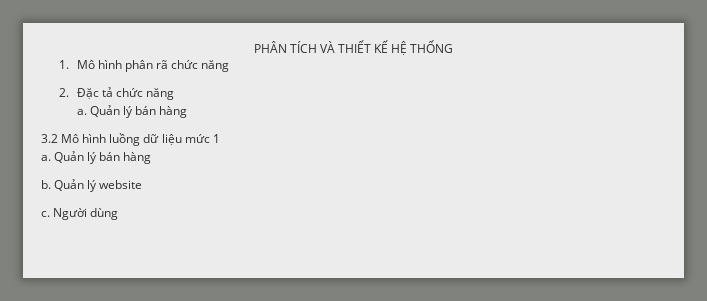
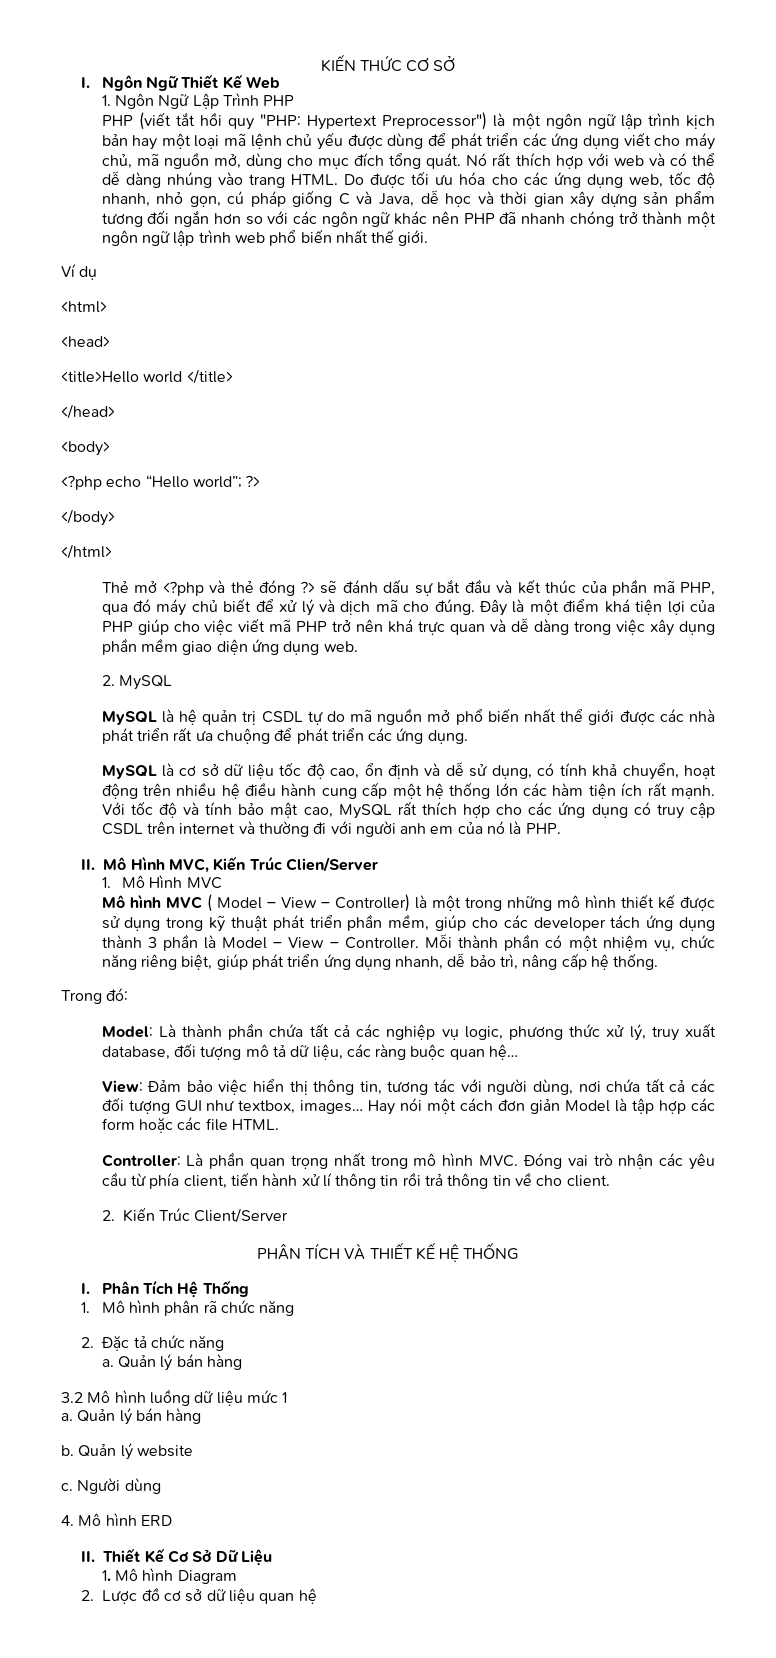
(253, 47) none -> [320,54,456,72] [81,74,280,91] [101,93,295,109] [101,112,716,130] [101,132,715,150] [101,152,715,169] [101,171,715,188] [101,190,716,208] [101,210,717,227] [101,229,429,246] [61,264,98,280] [61,301,107,313] [61,336,110,347] [61,369,233,384] [61,404,115,419] [61,441,110,456] [61,475,261,490] [61,509,115,526] [61,544,112,559] [101,579,715,596] [101,598,716,616] [101,618,716,636] [101,638,358,655] [101,675,172,690] [101,708,715,725] [101,727,468,744] [101,762,716,780] [101,782,715,799] [101,801,715,819] [101,821,561,837] [81,856,378,873] [101,875,222,889] [101,894,715,912] [101,914,715,932] [101,934,716,951] [101,953,659,970] [61,988,129,1004] [101,1023,717,1041] [101,1043,519,1060] [101,1078,715,1095] [101,1097,716,1115] [101,1117,279,1133] [101,1152,715,1170] [101,1172,610,1189] [101,1207,289,1223] KIẾN THỨC CƠ SỞ // I. Ngôn Ngữ Thiết Kế Web // 1. Ngôn Ngữ Lập Trình PHP // PHP (viết tắt hồi quy "PHP: Hypertext Preprocessor") là một ngôn ngữ lập trình kịch bản hay một loại mã lệnh chủ yếu được dùng để phát triển các ứng dụng viết cho máy chủ, mã nguồn mở, dùng cho mục đích tổng quát. Nó rất thích hợp với web và có thể dễ dàng nhúng vào trang HTML. Do được tối ưu hóa cho các ứng dụng web, tốc độ nhanh, nhỏ gọn, cú pháp giống C và Java, dễ học và thời gian xây dựng sản phẩm tương đối ngắn hơn so với các ngôn ngữ khác nên PHP đã nhanh chóng trở thành một ngôn ngữ lập trình web phổ biến nhất thế giới. // Ví dụ // <html> // <head> // <title>Hello world </title> // </head> // <body> // <?php echo “Hello world”; ?> // </body> // </html> // Thẻ mở <?php và thẻ đóng ?> sẽ đánh dấu sự bắt đầu và kết thúc của phần mã PHP, qua đó máy chủ biết để xử lý và dịch mã cho đúng. Đây là một điểm khá tiện lợi của PHP giúp cho việc viết mã PHP trở nên khá trực quan và dễ dàng trong việc xây dụng phần mềm giao diện ứng dụng web. // 2. MySQL // MySQL là hệ quản trị CSDL tự do mã nguồn mở phổ biến nhất thể giới được các nhà phát triển rất ưa chuộng để phát triển các ứng dụng. // MySQL là cơ sở dữ liệu tốc độ cao, ổn định và dễ sử dụng, có tính khả chuyển, hoạt động trên nhiều hệ điều hành cung cấp một hệ thống lớn các hàm tiện ích rất mạnh. Với tốc độ và tính bảo mật cao, MySQL rất thích hợp cho các ứng dụng có truy cập CSDL trên internet và thường đi với người anh em của nó là PHP. // II. Mô Hình MVC, Kiến Trúc Clien/Server // 1. Mô Hình MVC // Mô hình MVC ( Model – View – Controller) là một trong những mô hình thiết kế được sử dụng trong kỹ thuật phát triển phần mềm, giúp cho các developer tách ứng dụng thành 3 phần là Model – View – Controller. Mỗi thành phần có một nhiệm vụ, chức năng riêng biệt, giúp phát triển ứng dụng nhanh, dễ bảo trì, nâng cấp hệ thống. // Trong đó: // Model: Là thành phần chứa tất cả các nghiệp vụ logic, phương thức xử lý, truy xuất database, đối tượng mô tả dữ liệu, các ràng buộc quan hệ… // View: Đảm bảo việc hiển thị thông tin, tương tác với người dùng, nơi chứa tất cả các đối tượng GUI như textbox, images… Hay nói một cách đơn giản Model là tập hợp các form hoặc các file HTML. // Controller: Là phần quan trọng nhất trong mô hình MVC. Đóng vai trò nhận các yêu cầu từ phía client, tiến hành xử lí thông tin rồi trả thông tin về cho client. // 2. Kiến Trúc Client/Server //
(454, 46) none -> [81,1280,249,1298] // I. Phân Tích Hệ Thống
(119, 214) none -> [61,1513,172,1526] [81,1548,272,1566] [101,1568,237,1584] [81,1587,317,1604] // 4. Mô hình ERD // II. Thiết Kế Cơ Sở Dữ Liệu // 1. Mô hình Diagram // 2. Lược đồ cơ sở dữ liệu quan hệ

